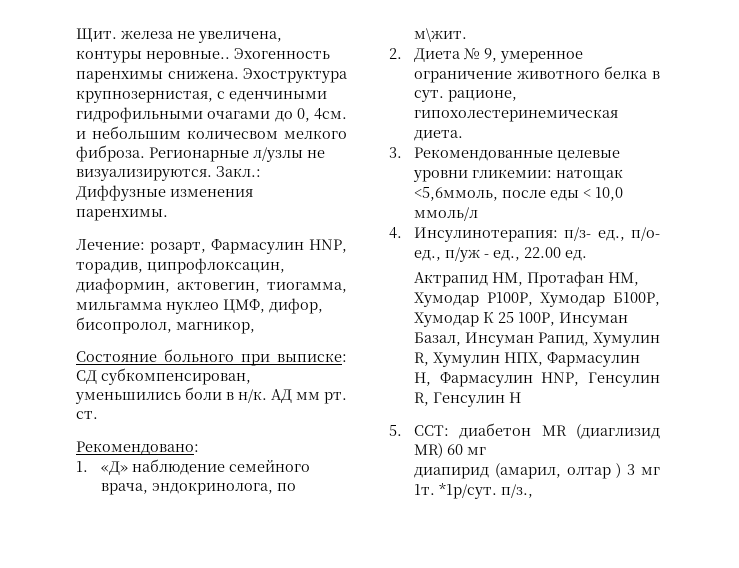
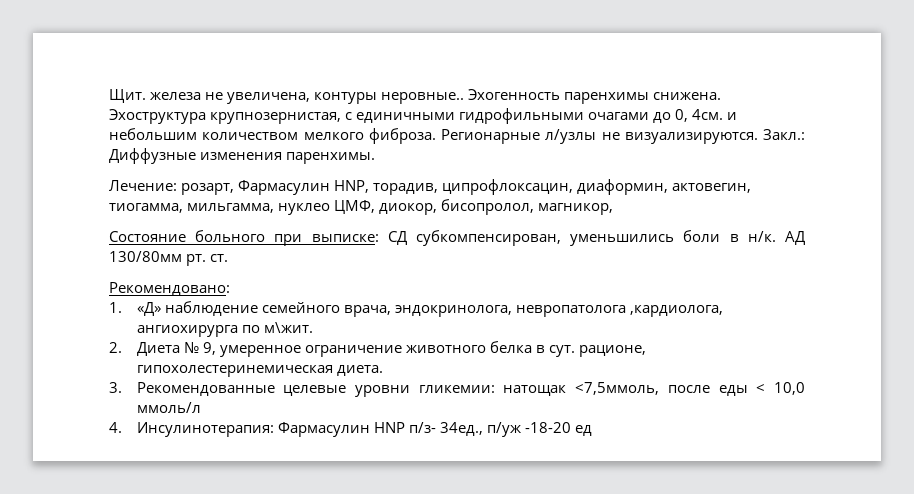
[229,91,327,102] еденчиными -> [356,112,456,123] единичными
[187,130,278,139] количесвом -> [202,132,299,140] количеством
[76,302,162,310] мильгамма -> [187,203,275,213] мильгамма,
[269,298,323,314] дифор, -> [379,203,438,215] диокор,
[296,392,320,400] мм -> [109,251,182,262] 130/80мм
(273, 488) none -> [515,305,723,317] [136,325,238,337] невропатолога ,кардиолога, ангиохирурга
[413,187,498,201] <5,6ммоль, -> [575,382,660,395] <7,5ммоль,
[564,227,660,241] [413,247,587,262] [413,271,639,287] [413,292,660,307] [413,312,628,327] [413,332,660,347] [413,352,640,367] [413,372,660,387] [413,392,521,407] [389,423,660,439] [413,443,486,458] [413,463,660,479] [413,483,533,499] п/з- ед., п/о- ед., п/уж - ед., 22.00 ед. // Актрапид НМ, Протафан НМ, Хумодар Р100Р, Хумодар Б100Р, Хумодар К 25 100Р, Инсуман Базал, Инсуман Рапид, Хумулин R, Хумулин НПХ, Фармасулин Н, Фармасулин НNР, Генсулин R, Генсулин Н // 5. ССТ: диабетон МR (диаглизид МR) 60 мг // диапирид (амарил, олтар ) 3 мг 1т. *1р/сут. п/з., -> [277,422,592,437] Фармасулин НNP п/з- 34ед., п/уж -18-20 ед

